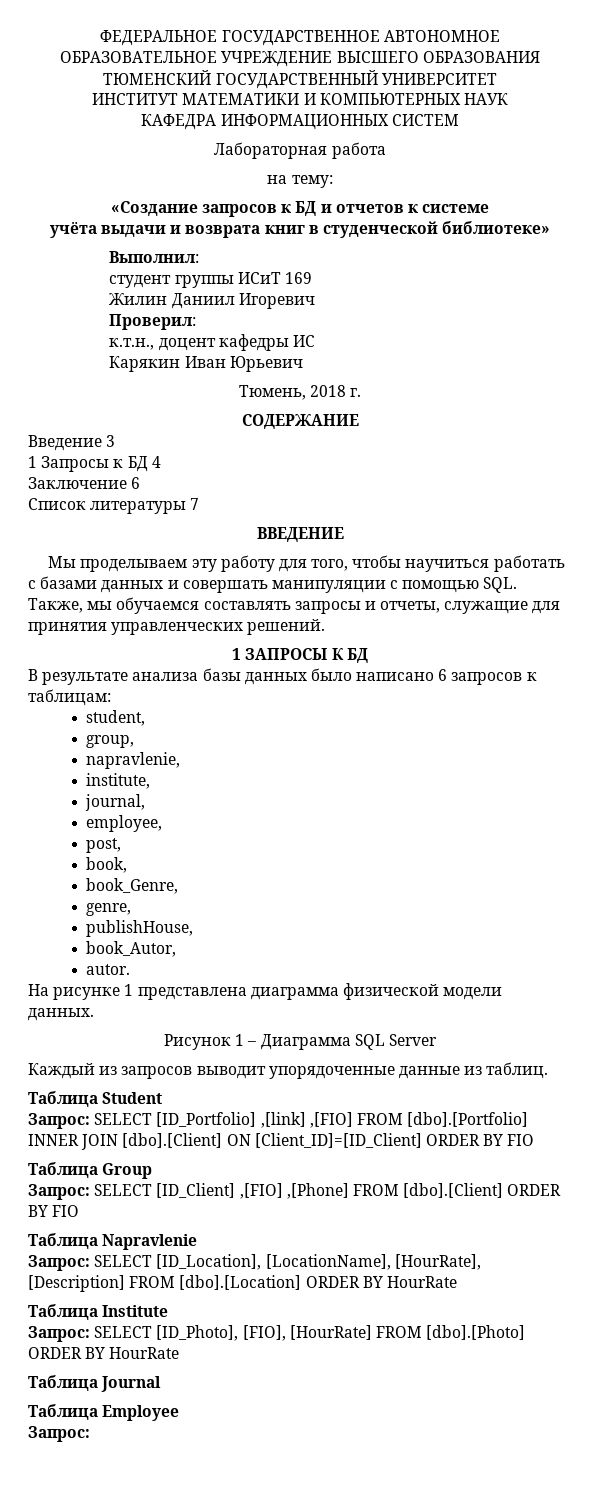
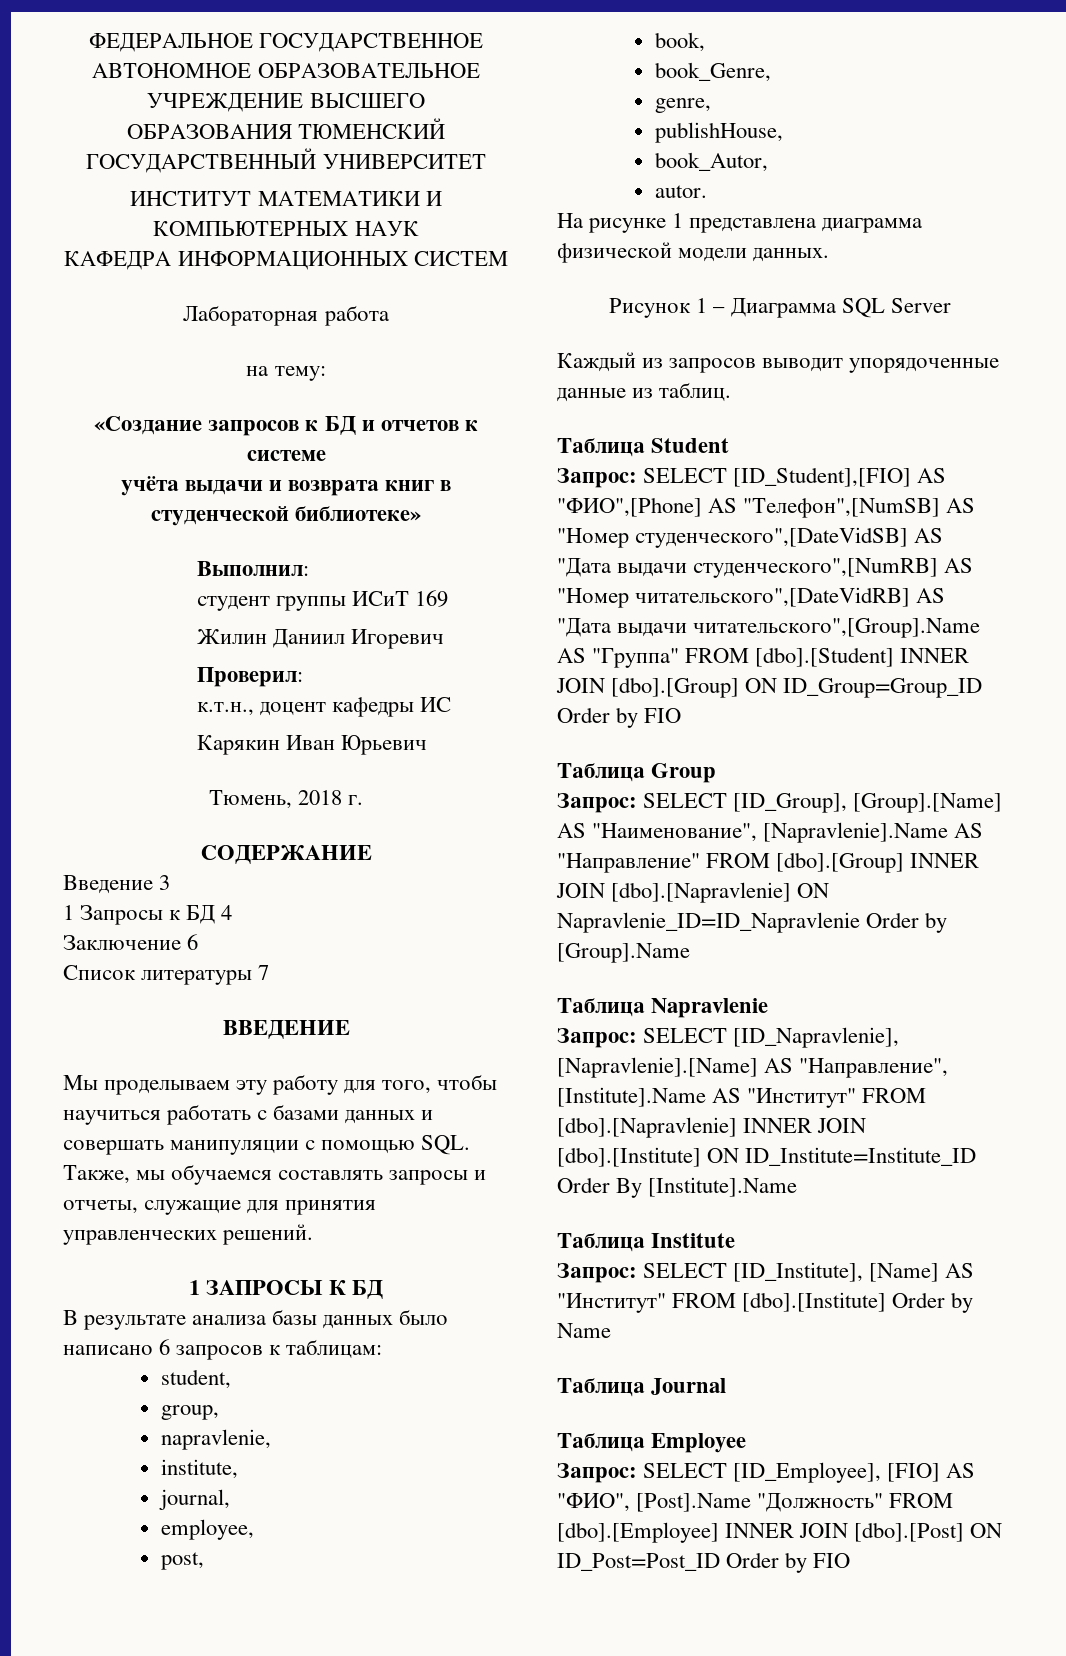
[156,1112,529,1128] [28,1133,504,1150] [ID_Portfolio] ,[link] ,[FIO] FROM [dbo].[Portfolio] INNER JOIN [dbo].[Client] ON [Client_ID]=[ID_Client] ORDER BY -> [733,467,947,487] [557,497,976,518] [557,527,944,548] [557,558,974,578] [557,587,946,608] [557,618,981,638] [557,647,970,668] [556,677,983,698] [557,707,639,728] [ID_Student],[FIO] AS "ФИО",[Phone] AS "Телефон",[NumSB] AS "Номер студенческого",[DateVidSB] AS "Дата выдачи студенческого",[NumRB] AS "Номер читательского",[DateVidRB] AS "Дата выдачи читательского",[Group].Name AS "Группа" FROM [dbo].[Student] INNER JOIN [dbo].[Group] ON ID_Group=Group_ID Order by
[156,1183,562,1199] [28,1205,80,1217] [28,1233,198,1250] [28,1254,481,1271] [28,1275,457,1292] [28,1304,169,1320] [28,1325,526,1342] [28,1347,180,1359] [ID_Client] ,[FIO] ,[Phone] FROM [dbo].[Client] ORDER BY FIO // Таблица Napravlenie // Запрос: SELECT [ID_Location], [LocationName], [HourRate], [Description] FROM [dbo].[Location] ORDER BY HourRate // Таблица Institute // Запрос: SELECT [ID_Photo], [FIO], [HourRate] FROM [dbo].[Photo] ORDER BY HourRate -> [733,793,1003,813] [557,822,984,843] [557,852,980,873] [556,882,830,903] [557,912,948,933] [557,943,690,963] [557,998,769,1018] [557,1027,900,1048] [557,1057,949,1078] [557,1087,927,1108] [557,1117,867,1138] [557,1147,977,1167] [557,1177,798,1198] [557,1233,736,1252] [557,1262,975,1283] [557,1292,974,1313] [557,1323,611,1338] [ID_Group], [Group].[Name] AS "Наименование", [Napravlenie].Name AS "Направление" FROM [dbo].[Group] INNER JOIN [dbo].[Napravlenie] ON Napravlenie_ID=ID_Napravlenie Order by [Group].Name // Таблица Napravlenie // Запрос: SELECT [ID_Napravlenie], [Napravlenie].[Name] AS "Направление", [Institute].Name AS "Институт" FROM [dbo].[Napravlenie] INNER JOIN [dbo].[Institute] ON ID_Institute=Institute_ID Order By [Institute].Name // Таблица Institute // Запрос: SELECT [ID_Institute], [Name] AS "Институт" FROM [dbo].[Institute] Order by Name
(90, 1434) none -> [643,1462,976,1483] [557,1493,954,1512] [557,1522,1003,1543] [557,1552,851,1573] SELECT [ID_Employee], [FIO] AS "ФИО", [Post].Name "Должность" FROM [dbo].[Employee] INNER JOIN [dbo].[Post] ON ID_Post=Post_ID Order by FIO

